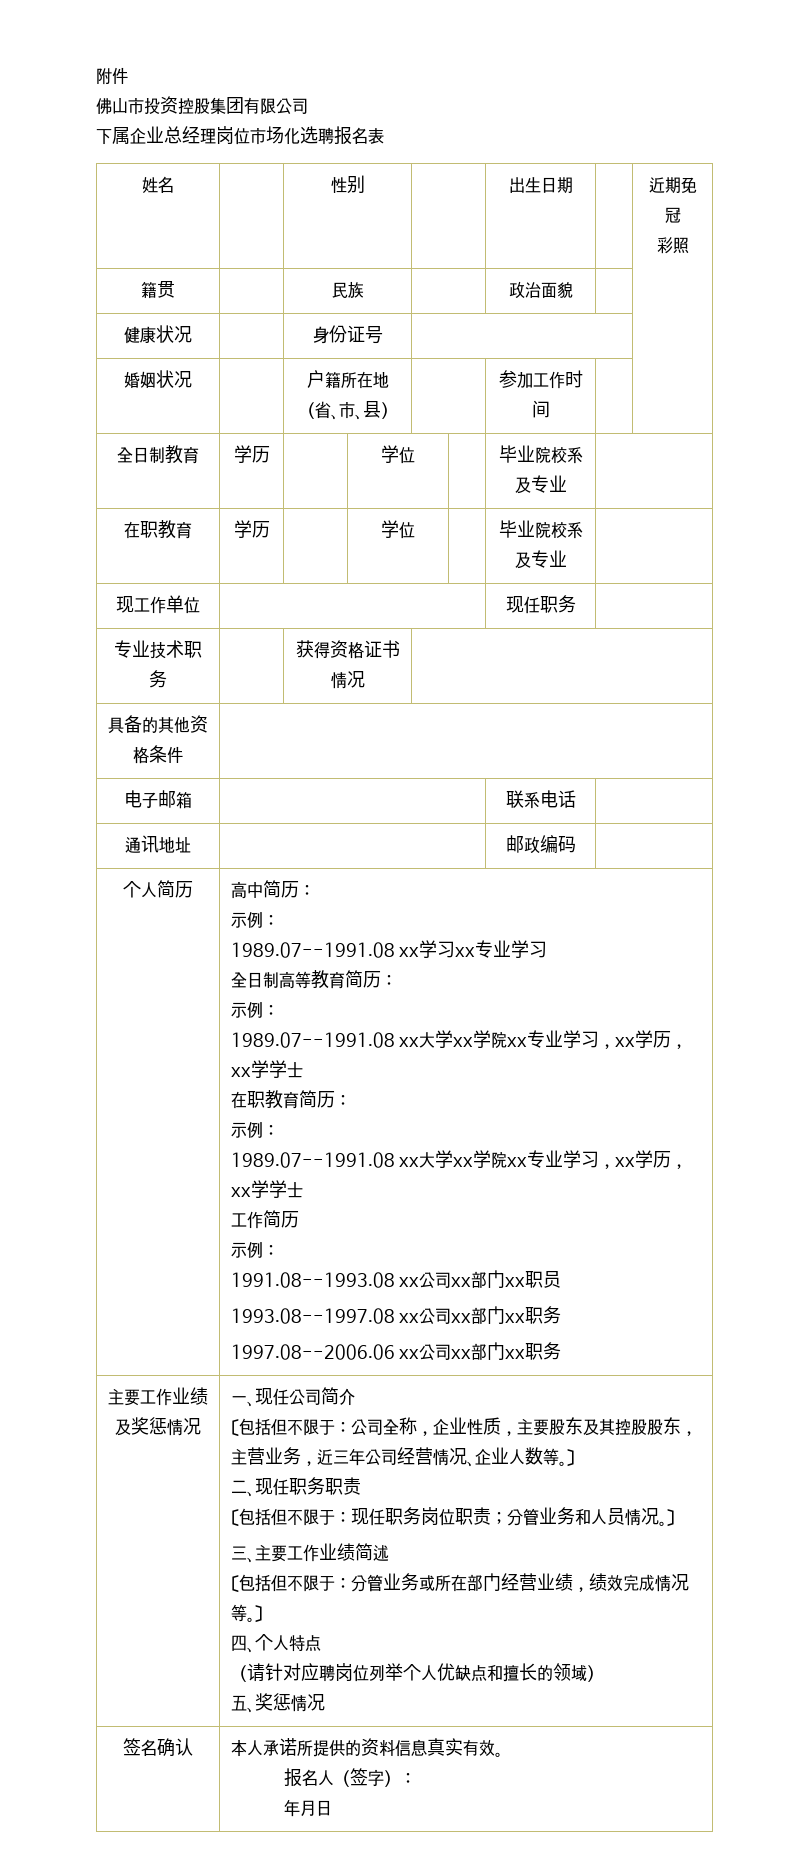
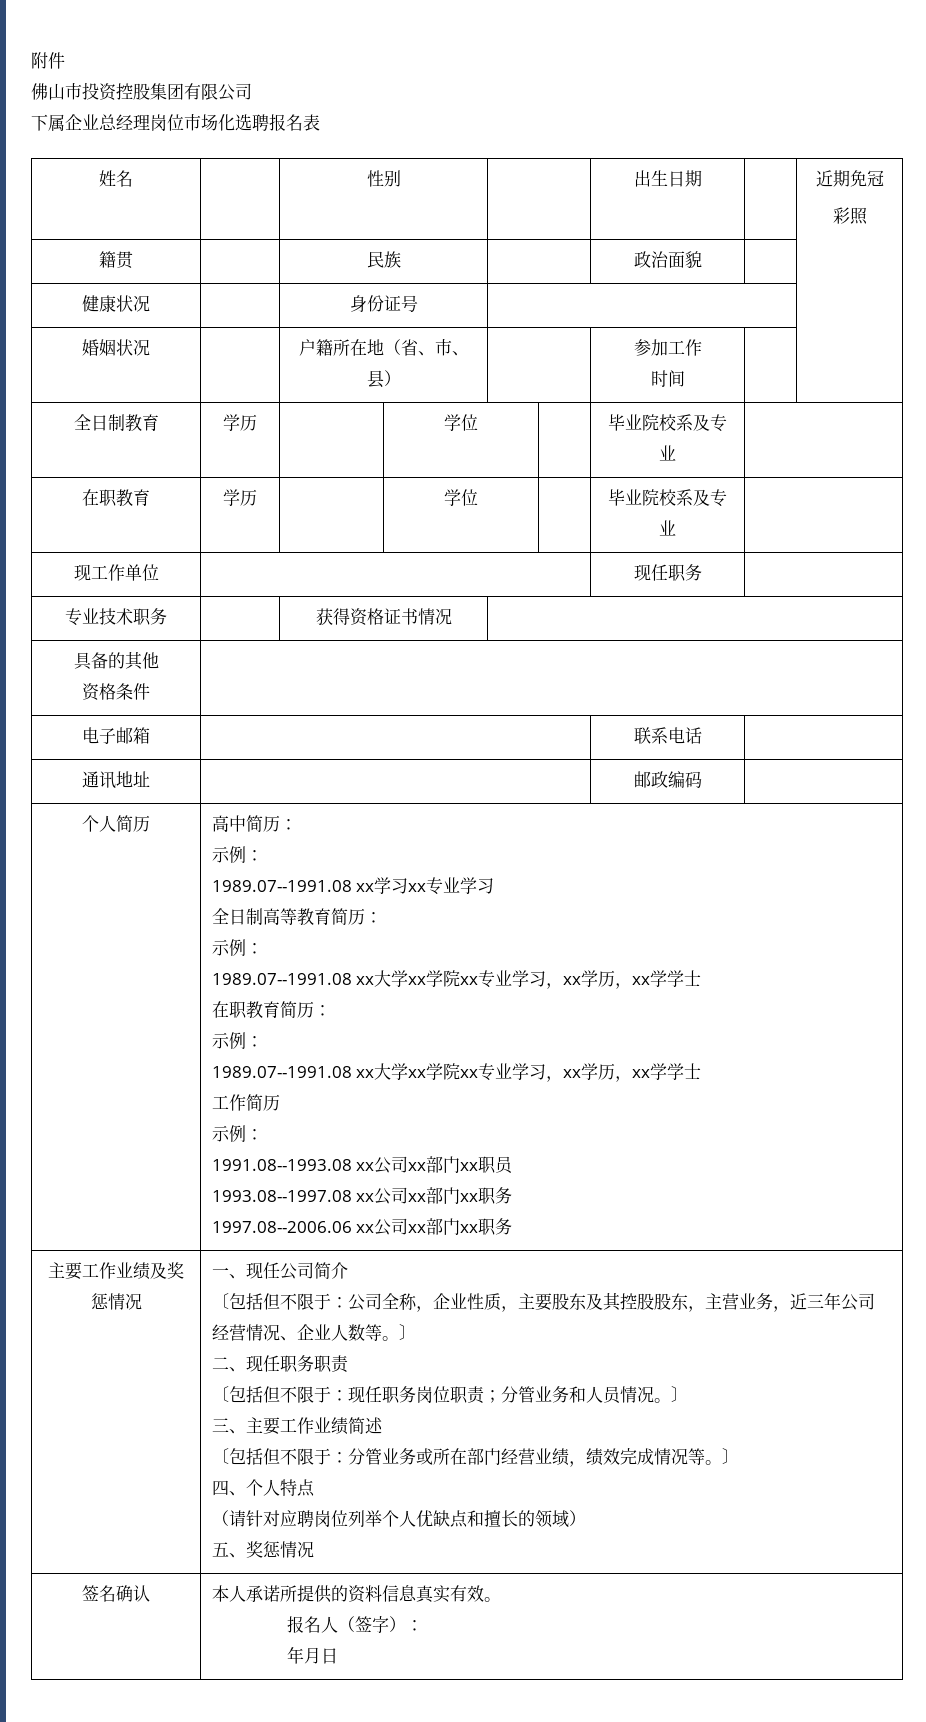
(565, 380) none -> (702, 347) //
(190, 724) none -> (159, 660) //

